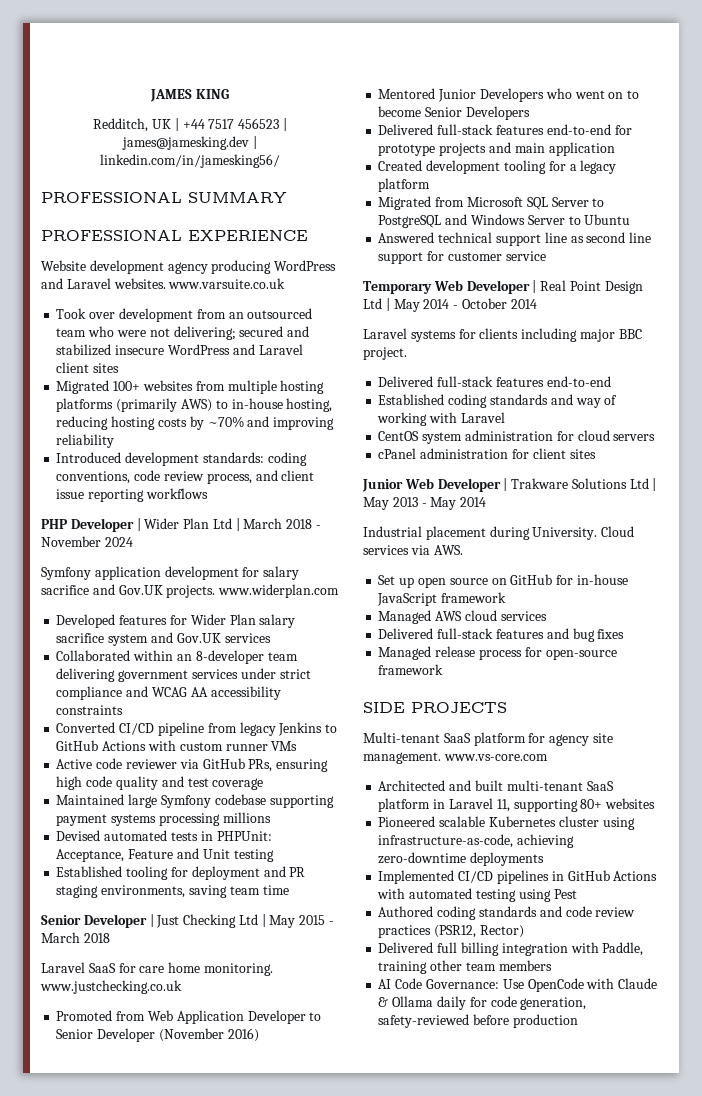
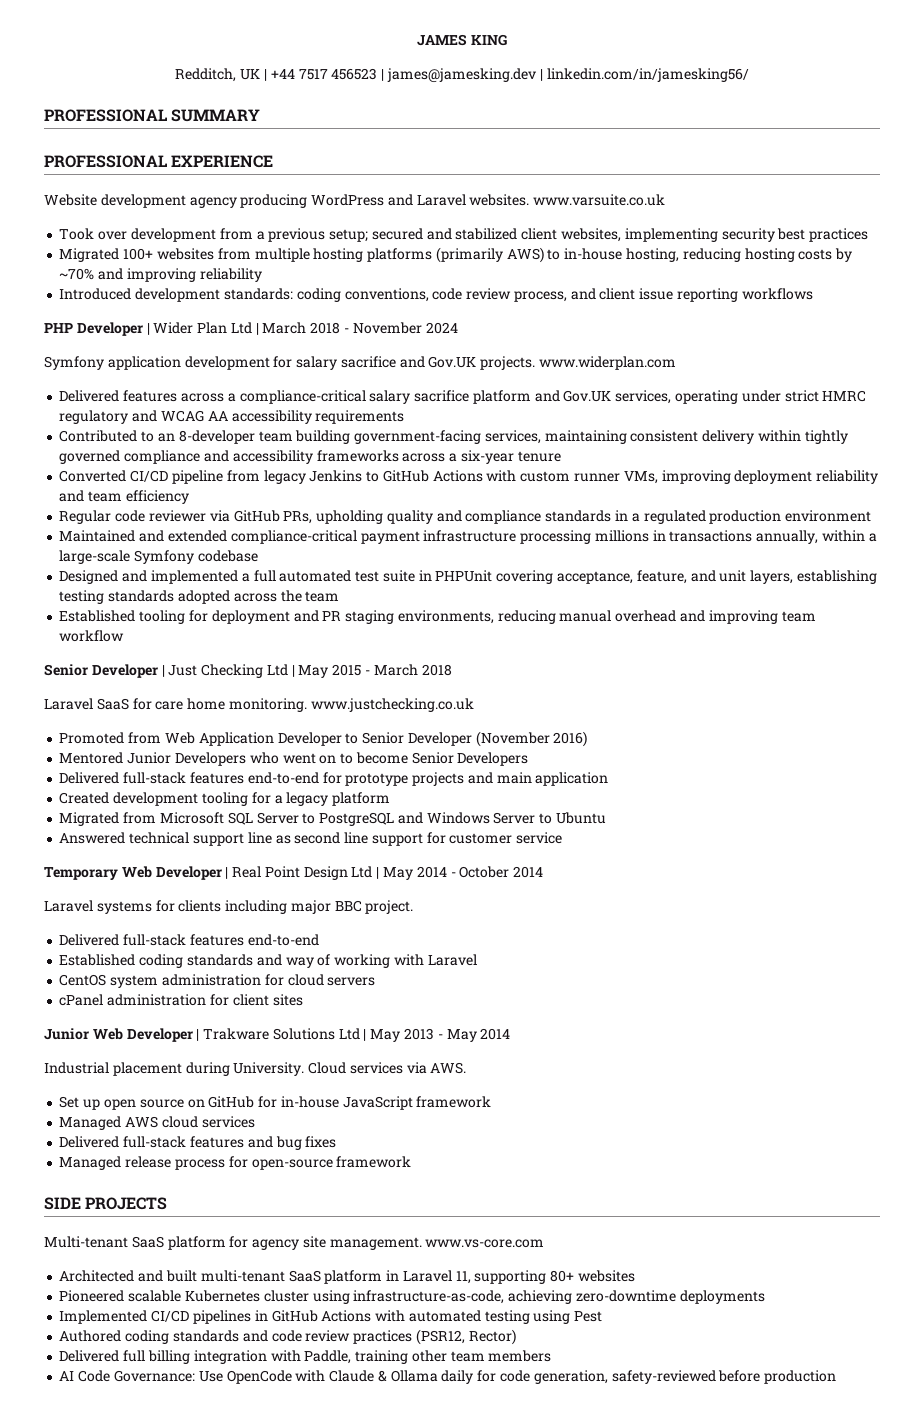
[228,308,313,319] [56,326,310,340] [56,344,303,356] [56,362,120,373] an outsourced team who were not delivering; secured and stabilized insecure WordPress and Laravel client sites -> [256,228,869,242] a previous setup; secured and stabilized client websites, implementing security best practices
[56,614,296,628] [56,632,271,646] [56,650,298,664] [56,668,311,682] [56,686,281,700] [56,705,124,715] Developed features for Wider Plan salary sacrifice system and Gov.UK services // Collaborated within an 8-developer team delivering government services under strict compliance and WCAG AA accessibility constraints -> [59,390,867,404] [59,410,405,424] [59,430,848,444] [59,450,561,464] Delivered features across a compliance-critical salary sacrifice platform and Gov.UK services, operating under strict HMRC regulatory and WCAG AA accessibility requirements // Contributed to an 8-developer team building government-facing services, maintaining consistent delivery within tightly governed compliance and accessibility frameworks across a six-year tenure
[271,741,298,751] [56,759,93,769] VMs // Active -> [623,470,879,484] [59,490,189,504] [59,510,112,524] VMs, improving deployment reliability and team efficiency // Regular
[276,759,329,772] [56,776,264,790] [56,794,334,808] [56,812,271,826] [56,830,272,841] [56,848,274,862] ensuring high code quality and test coverage // Maintained large Symfony codebase supporting payment systems processing millions // Devised automated tests in PHPUnit: Acceptance, Feature and Unit testing -> [316,510,872,524] [59,530,877,544] [59,550,258,564] [59,570,877,584] [59,590,340,604] upholding quality and compliance standards in a regulated production environment // Maintained and extended compliance-critical payment infrastructure processing millions in transactions annually, within a large-scale Symfony codebase // Designed and implemented a full automated test suite in PHPUnit covering acceptance, feature, and unit layers, establishing testing standards adopted across the team
[188,885,289,898] saving team time -> [497,610,816,624] [59,630,125,642] reducing manual overhead and improving team workflow

